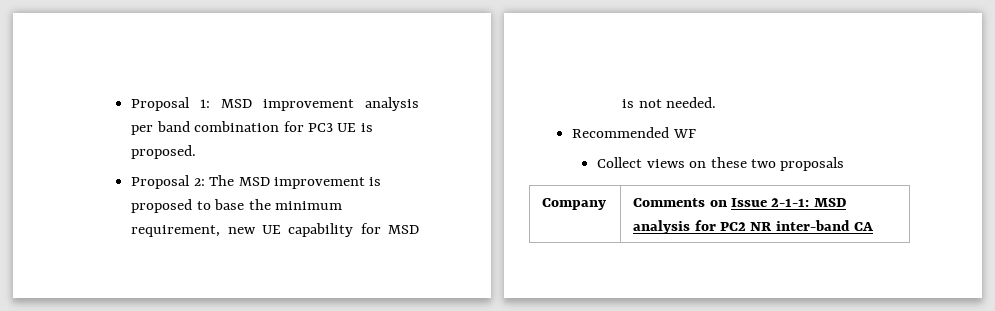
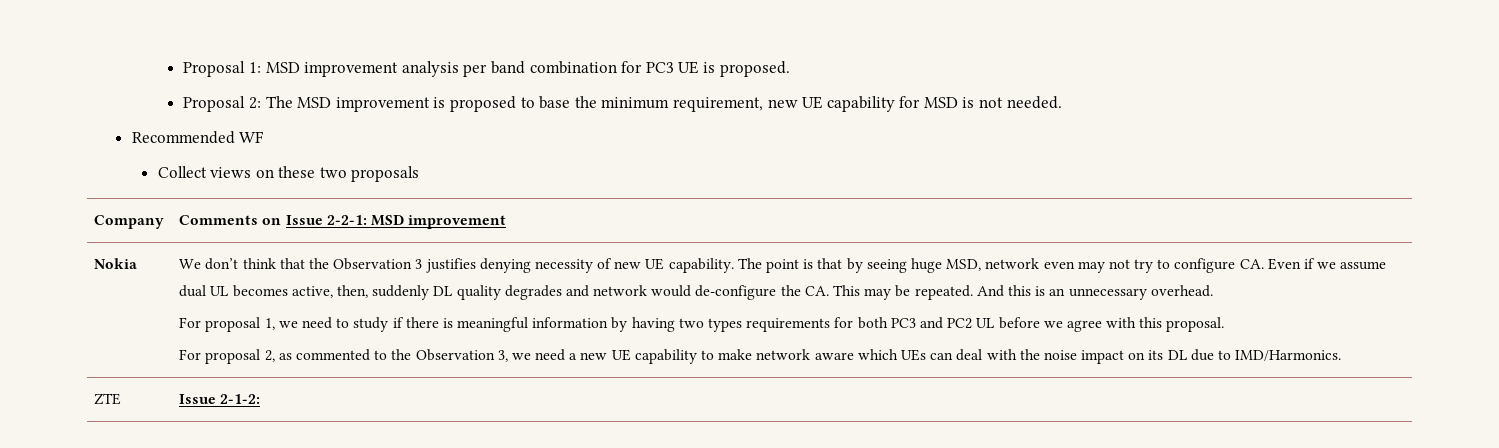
[771,198,846,207] [633,220,874,234] 2-1-1: MSD analysis for PC2 NR inter-band CA -> [326,215,507,229] [94,258,138,269] [179,258,1387,273] [179,285,1213,300] [179,317,1225,332] [179,349,1342,364] [94,393,122,405] [179,394,261,404] 2-2-1: MSD improvement // Nokia | We don’t think that the Observation 3 justifies denying necessity of new UE capability. The point is that by seeing huge MSD, network even may not try to configure CA. Even if we assume dual UL becomes active, then, suddenly DL quality degrades and network would de-configure the CA. This may be repeated. And this is an unnecessary overhead. // For proposal 1, we need to study if there is meaningful information by having two types requirements for both PC3 and PC2 UL before we agree with this proposal. // For proposal 2, as commented to the Observation 3, we need a new UE capability to make network aware which UEs can deal with the noise impact on its DL due to IMD/Harmonics. // ZTE | Issue 2-1-2:

